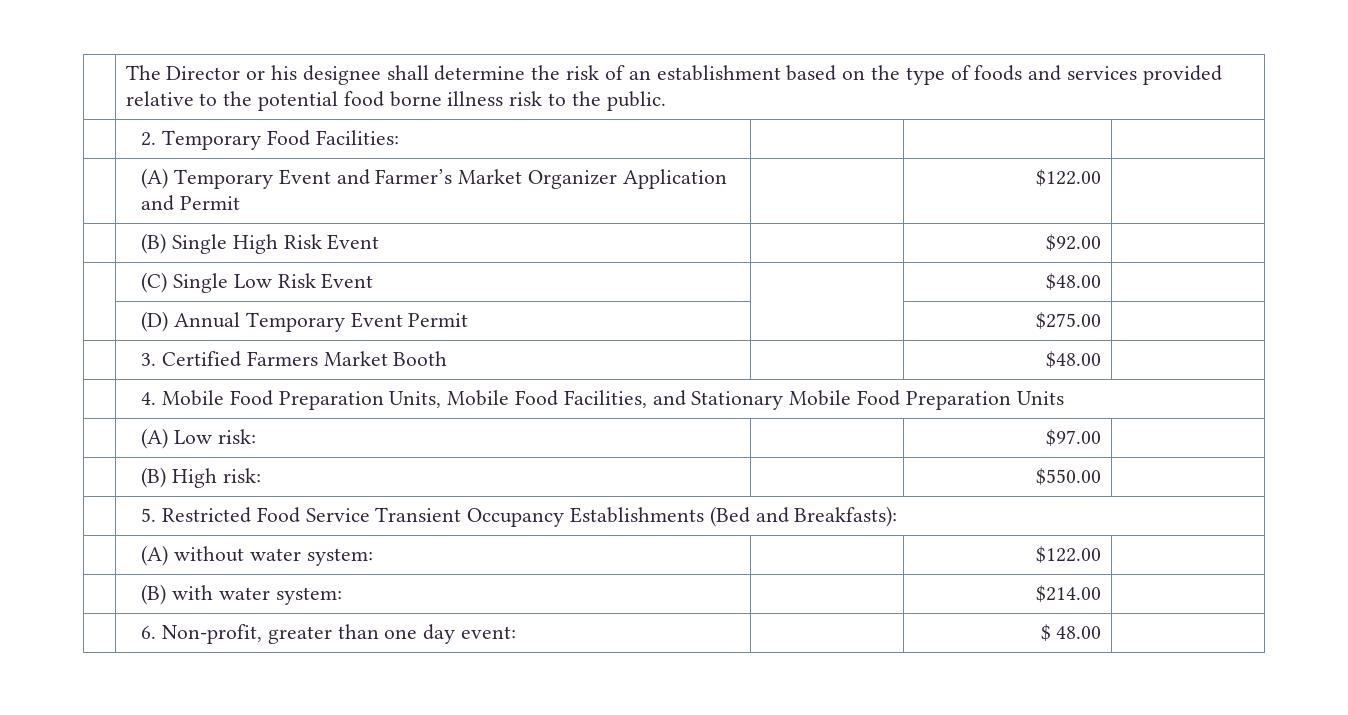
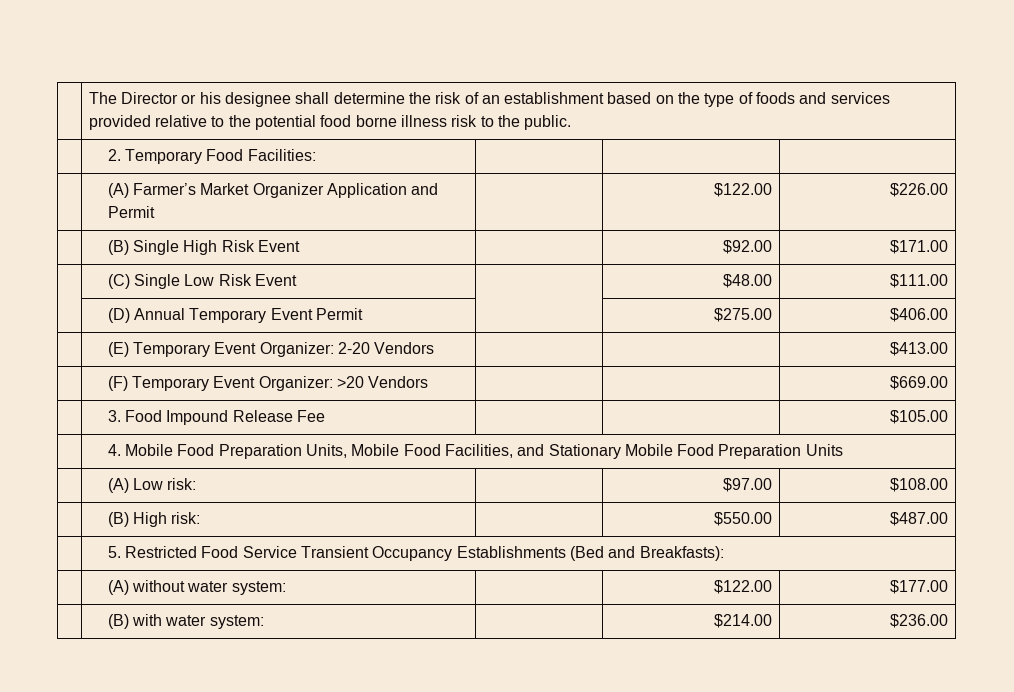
[174,169,370,189] Temporary Event and -> (129, 190) none
(1102, 177) none -> [890,183,949,197] $226.00
(1102, 242) none -> [890,240,949,254] $171.00
(1102, 281) none -> [890,274,949,288] $111.00
[141,351,448,367] [1046,351,1102,368] // | 3. Certified Farmers Market Booth | | $48.00 | -> [890,308,949,322] [107,342,435,357] [890,342,949,356] [107,376,429,391] [890,376,949,390] [107,410,325,425] [890,410,949,424] $406.00 // | (E) Temporary Event Organizer: 2-20 Vendors | | | $413.00 // | (F) Temporary Event Organizer: >20 Vendors | | | $669.00 // | 3. Food Impound Release Fee | | | $105.00
(1102, 437) none -> [890,478,949,492] $108.00
(1102, 476) none -> [890,512,949,526] $487.00
(1102, 554) none -> [890,580,949,594] $177.00
[141,624,517,644] [1040,624,1102,641] // | 6. Non-profit, greater than one day event: | | $ 48.00 | -> [890,614,949,628] $236.00

